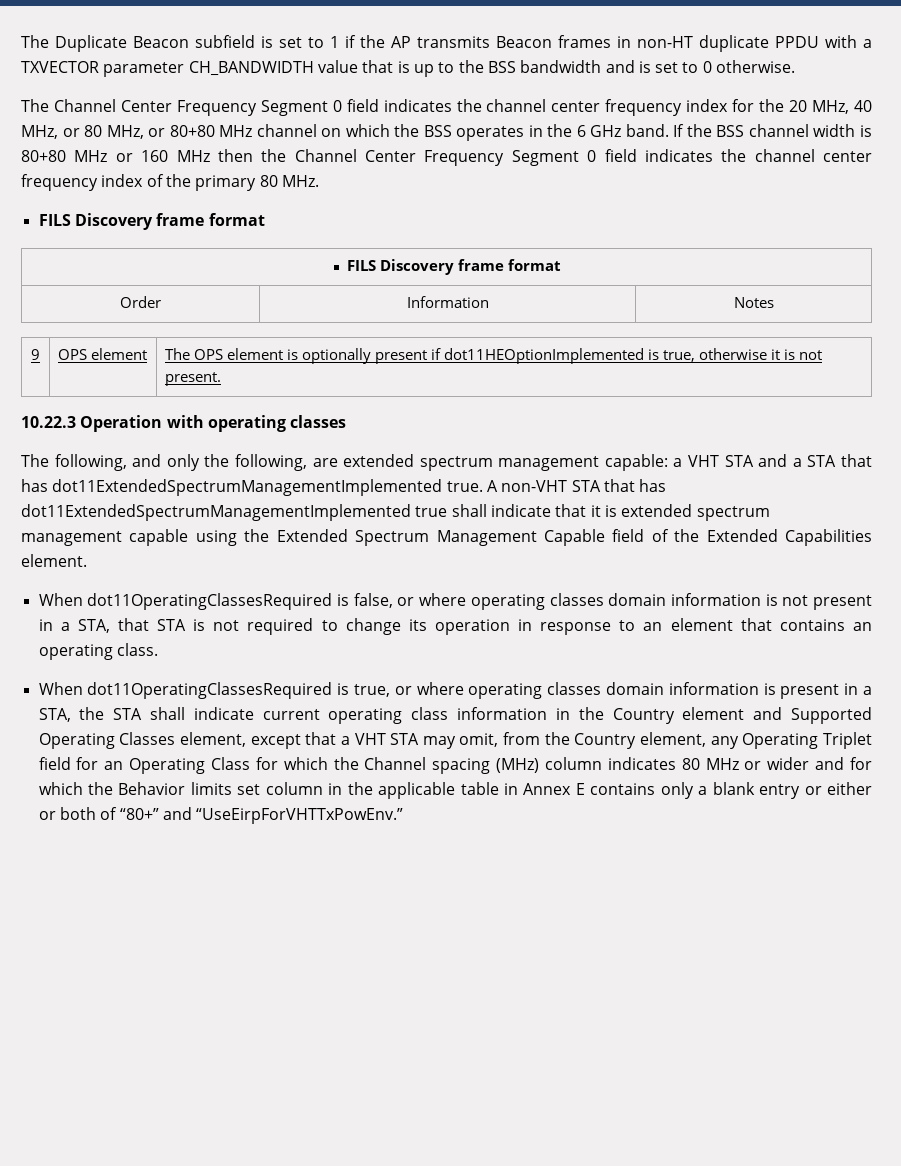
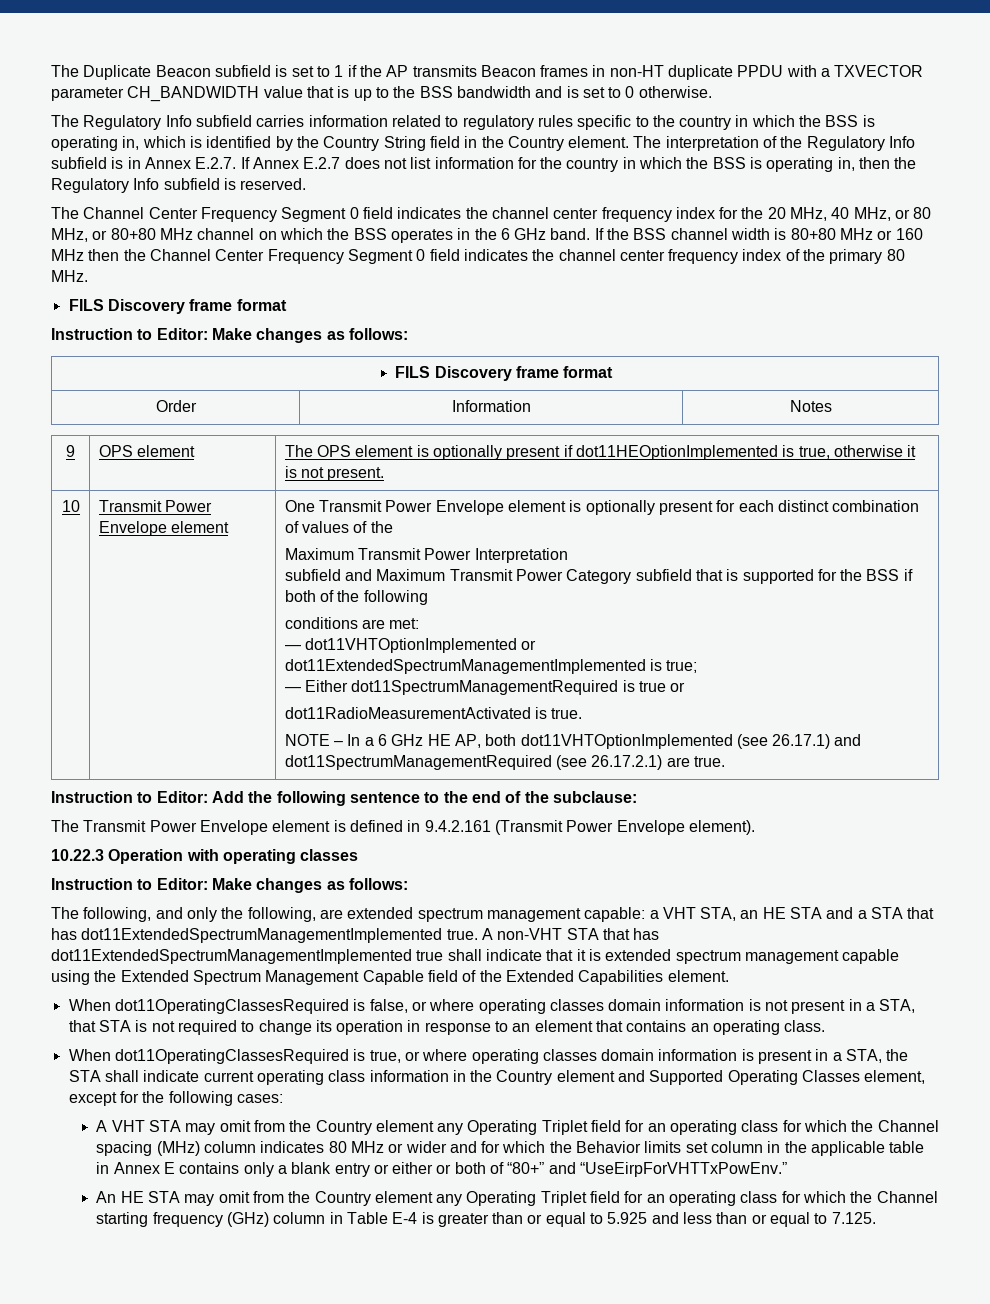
(796, 66) none -> [51,115,875,130] [51,136,916,151] [51,157,917,172] [51,178,307,193] // The Regulatory Info subfield carries information related to regulatory rules specific to the country in which the BSS is operating in, which is identified by the Country String field in the Country element. The interpretation of the Regulatory Info subfield is in Annex E.2.7. If Annex E.2.7 does not list information for the country in which the BSS is operating in, then the Regulatory Info subfield is reserved.
(265, 219) none -> [51,328,408,343] // Instruction to Editor: Make changes as follows:
(222, 379) none -> [61,500,80,512] [98,500,212,512] [98,521,229,536] [284,500,920,515] [284,521,393,533] [284,548,568,563] [284,569,913,584] [284,590,428,605] [284,617,420,629] [284,638,537,653] [284,659,698,674] [284,680,686,695] [284,707,583,719] [284,734,862,749] [284,755,725,770] [51,791,637,806] [51,820,755,835] // 10 | Transmit Power Envelope element | One Transmit Power Envelope element is optionally present for each distinct combination of values of the // Maximum Transmit Power Interpretation // subfield and Maximum Transmit Power Category subfield that is supported for the BSS if both of the following // conditions are met: // — dot11VHTOptionImplemented or // dot11ExtendedSpectrumManagementImplemented is true; // — Either dot11SpectrumManagementRequired is true or // dot11RadioMeasurementActivated is true. // NOTE – In a 6 GHz HE AP, both dot11VHTOptionImplemented (see 26.17.1) and dot11SpectrumManagementRequired (see 26.17.2.1) are true. // Instruction to Editor: Add the following sentence to the end of the subclause: // The Transmit Power Envelope element is defined in 9.4.2.161 (Transmit Power Envelope element).
(347, 421) none -> [51,878,408,893] // Instruction to Editor: Make changes as follows:
(720, 461) none -> [700,907,786,921] STA, an HE
[305,732,350,745] that a -> [119,1091,283,1106] [96,1120,108,1132] for the following cases: // A
[459,732,873,749] [38,757,251,774] omit, from the Country element, any Operating Triplet field for an Operating Class -> [219,1120,779,1135] omit from the Country element any Operating Triplet field for an operating class
(404, 816) none -> [96,1191,938,1206] [96,1212,876,1227] // An HE STA may omit from the Country element any Operating Triplet field for an operating class for which the Channel starting frequency (GHz) column in Table E-4 is greater than or equal to 5.925 and less than or equal to 7.125.

